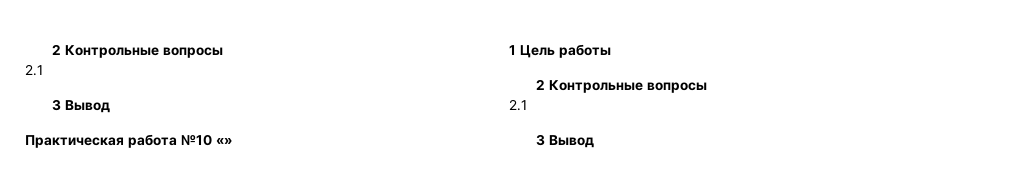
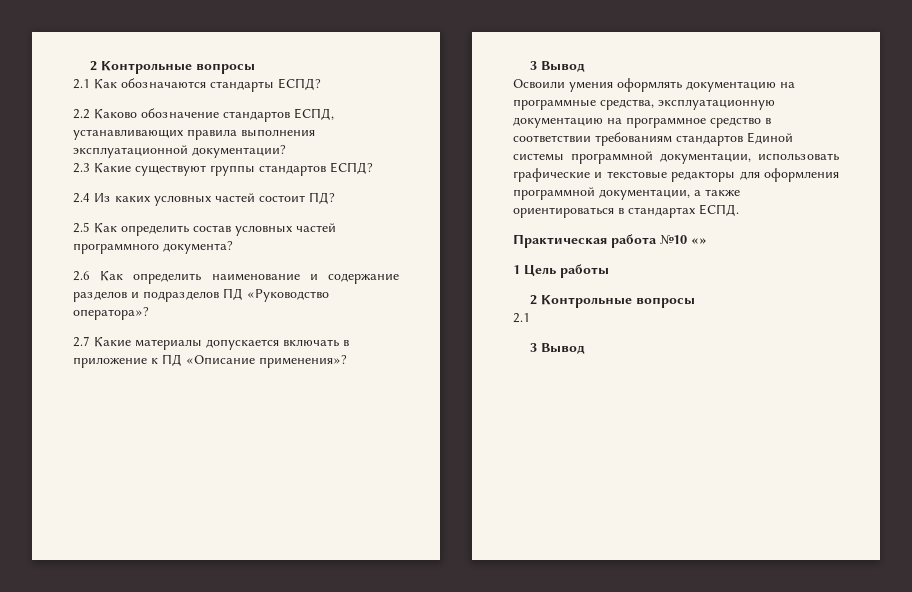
[52,44,224,58] [25,64,43,76] [52,99,111,113] 2 Контрольные вопросы // 2.1 // 3 Вывод -> [90,61,256,74] [73,78,321,92] [73,108,334,122] [73,129,315,140] [73,145,286,158] [73,162,373,176] [73,192,335,206] [73,222,336,236] [73,241,233,254] [73,271,399,284] [73,288,329,302] [73,307,149,320] [73,336,349,350] [73,354,347,368] [530,61,586,72] [513,78,795,92] [513,99,775,110] [513,117,771,128] [513,132,793,146] [513,151,839,164] [513,168,839,182] [513,187,740,200] [513,204,739,218] 2 Контрольные вопросы // 2.1 Как обозначаются стандарты ЕСПД? // 2.2 Каково обозначение стандартов ЕСПД, устанавливающих правила выполнения эксплуатационной документации? // 2.3 Какие существуют группы стандартов ЕСПД? // 2.4 Из каких условных частей состоит ПД? // 2.5 Как определить состав условных частей программного документа? // 2.6 Как определить наименование и содержание разделов и подразделов ПД «Руководство оператора»? // 2.7 Какие материалы допускается включать в приложение к ПД «Описание применения»? // 3 Вывод // Освоили умения оформлять документацию на программные средства, эксплуатационную документацию на программное средство в соответствии требованиям стандартов Единой системы программной документации, использовать графические и текстовые редакторы для оформления программной документации, а также ориентироваться в стандартах ЕСПД.

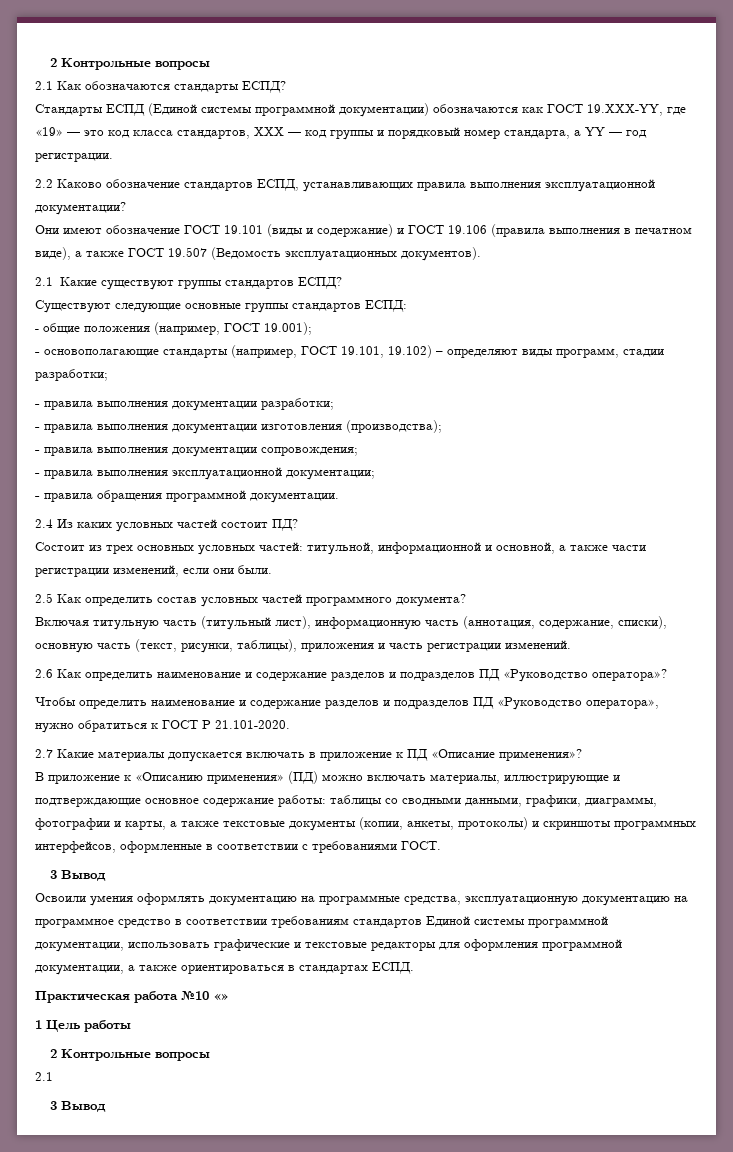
(321, 84) none -> [35,103,686,117] [35,127,647,140] [35,153,113,162] // Стандарты ЕСПД (Единой системы программной документации) обозначаются как ГОСТ 19.ХХХ-YY, где «19» — это код класса стандартов, ХХХ — код группы и порядковый номер стандарта, а YY — год регистрации.
[73,163,90,173] 2.3 -> [35,224,692,237] [35,247,481,261] [35,277,53,286] Они имеют обозначение ГОСТ 19.101 (виды и содержание) и ГОСТ 19.106 (правила выполнения в печатном виде), а также ГОСТ 19.507 (Ведомость эксплуатационных документов). // 2.1
(373, 168) none -> [35,300,407,313] [35,322,312,335] [35,345,664,358] [35,369,108,381] [35,398,334,411] [35,420,442,434] [35,446,358,457] [35,467,375,480] [35,490,339,503] // Существуют следующие основные группы стандартов ЕСПД: // - общие положения (например, ГОСТ 19.001); // - основополагающие стандарты (например, ГОСТ 19.101, 19.102) – определяют виды программ, стадии разработки; // - правила выполнения документации разработки; // - правила выполнения документации изготовления (производства); // - правила выполнения документации сопровождения; // - правила выполнения эксплуатационной документации; // - правила обращения программной документации.
(335, 198) none -> [35,542,646,555] [35,565,272,577] // Состоит из трех основных условных частей: титульной, информационной и основной, а также части регистрации изменений, если они были.
(233, 247) none -> [35,616,667,630] [35,639,571,653] // Включая титульную часть (титульный лист), информационную часть (аннотация, содержание, списки), основную часть (текст, рисунки, таблицы), приложения и часть регистрации изменений.
(149, 313) none -> [35,697,659,710] [35,720,290,733] // Чтобы определить наименование и содержание разделов и подразделов ПД «Руководство оператора», нужно обратиться к ГОСТ Р 21.101-2020.
(347, 361) none -> [35,771,620,785] [35,795,657,807] [35,817,696,831] [35,841,441,853] // В приложение к «Описанию применения» (ПД) можно включать материалы, иллюстрирующие и подтверждающие основное содержание работы: таблицы со сводными данными, графики, диаграммы, фотографии и карты, а также текстовые документы (копии, анкеты, протоколы) и скриншоты программных интерфейсов, оформленные в соответствии с требованиями ГОСТ.

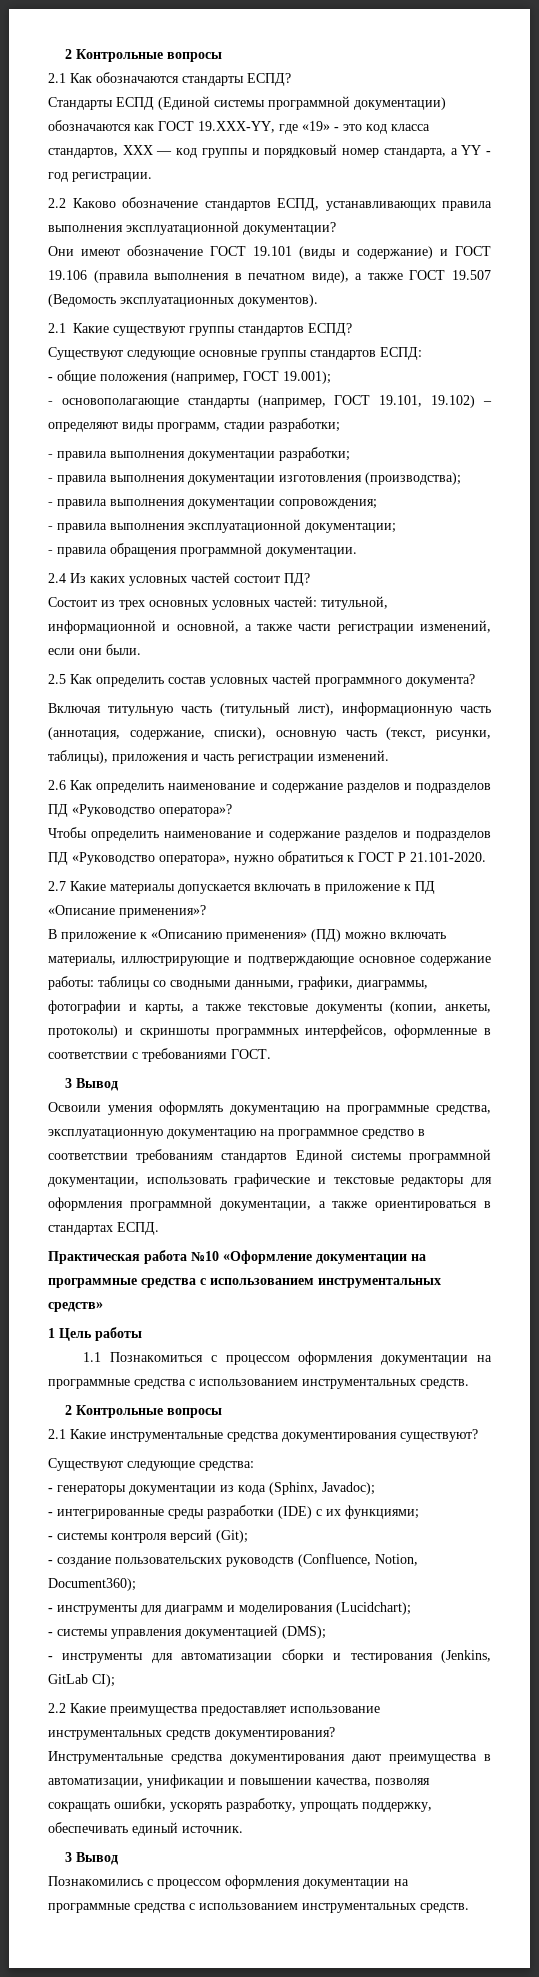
[67,132,80,136] — -> [334,127,339,131] -
[609,132,622,136] — -> [486,151,492,155] -
[213,993,229,1000] [35,1020,131,1032] [49,1049,210,1061] [35,1072,53,1081] [49,1101,106,1112] «» // 1 Цель работы // 2 Контрольные вопросы // 2.1 // 3 Вывод -> [223,1250,426,1264] [48,1278,441,1288] [48,1302,103,1312] [48,1327,142,1341] [83,1351,492,1365] [48,1379,469,1389] [65,1405,223,1418] [48,1429,478,1442] [48,1458,254,1471] [48,1482,375,1495] [48,1505,419,1519] [48,1529,248,1543] [48,1553,418,1567] [48,1578,136,1591] [48,1602,411,1615] [48,1625,326,1639] [48,1649,491,1663] [48,1674,115,1687] [48,1703,380,1716] [48,1727,335,1740] [48,1751,491,1764] [48,1774,430,1788] [48,1798,432,1812] [48,1822,243,1836] [65,1852,119,1865] [48,1875,409,1889] [48,1903,469,1913] «Оформление документации на программные средства с использованием инструментальных средств» // 1 Цель работы // 1.1 Познакомиться с процессом оформления документации на программные средства с использованием инструментальных средств. // 2 Контрольные вопросы // 2.1 Какие инструментальные средства документирования существуют? // Существуют следующие средства: // - генераторы документации из кода (Sphinx, Javadoc); // - интегрированные среды разработки (IDE) с их функциями; // - системы контроля версий (Git); // - создание пользовательских руководств (Confluence, Notion, Document360); // - инструменты для диаграмм и моделирования (Lucidchart); // - системы управления документацией (DMS); // - инструменты для автоматизации сборки и тестирования (Jenkins, GitLab CI); // 2.2 Какие преимущества предоставляет использование инструментальных средств документирования? // Инструментальные средства документирования дают преимущества в автоматизации, унификации и повышении качества, позволяя сокращать ошибки, ускорять разработку, упрощать поддержку, обеспечивать единый источник. // 3 Вывод // Познакомились с процессом оформления документации на программные средства с использованием инструментальных средств.

